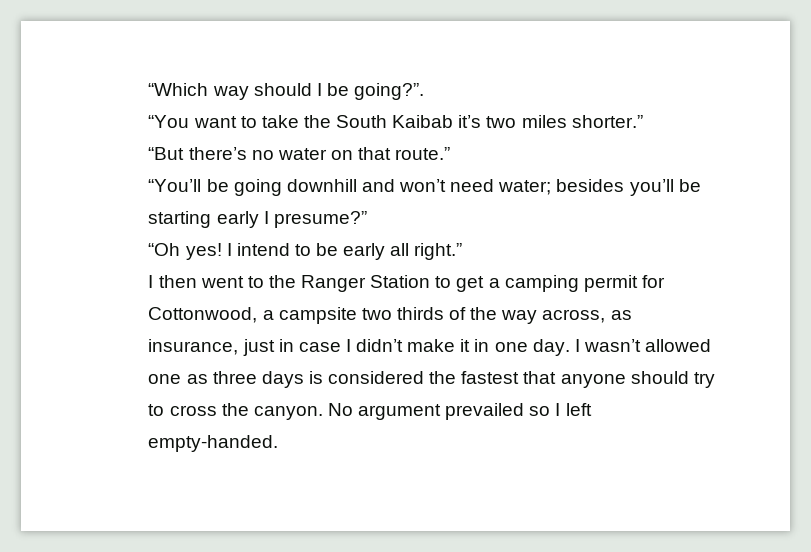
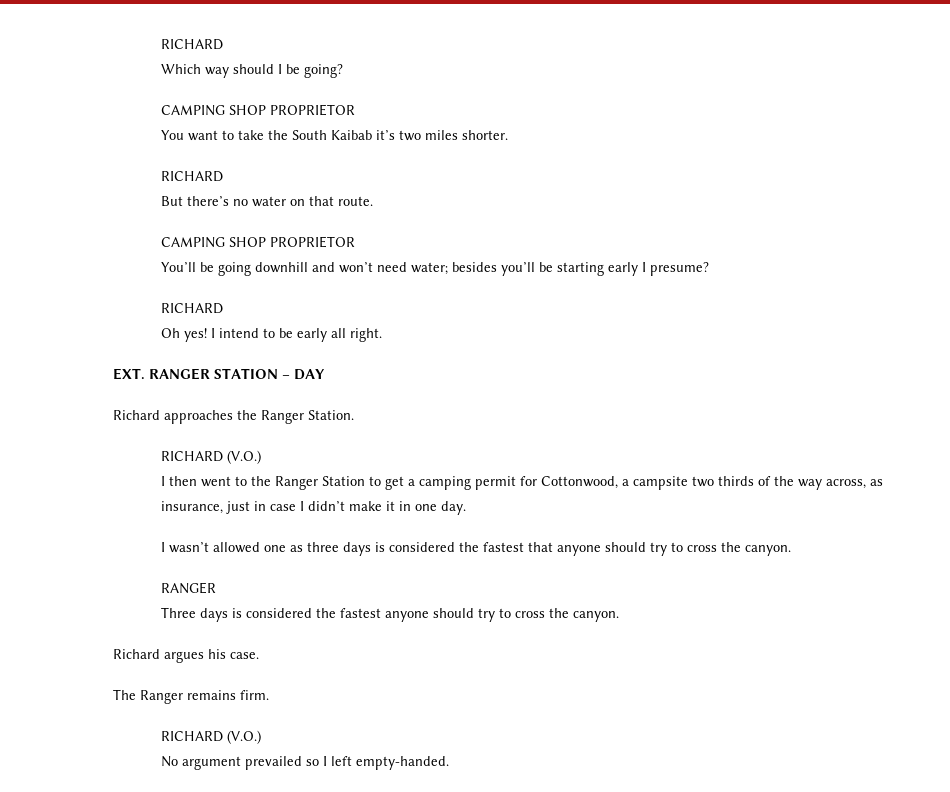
[148,83,209,96] “Which -> [161,39,224,50] [161,64,202,74] RICHARD // Which
[354,83,425,100] [148,115,190,128] going?”. // “You -> [304,64,344,78] [161,104,356,116] [161,130,185,140] going? // CAMPING SHOP PROPRIETOR // You
[571,115,643,128] [148,147,185,160] shorter.” // “But -> [462,130,509,140] [161,171,224,182] [161,196,184,206] shorter. // RICHARD // But
[395,147,451,160] [148,179,202,192] route.” // “You’ll -> [338,196,374,206] [161,236,356,248] [161,262,197,272] route. // CAMPING SHOP PROPRIETOR // You’ll
[273,211,367,228] [148,243,181,256] presume?” // “Oh -> [650,262,710,276] [161,303,224,314] [161,328,181,338] presume? // RICHARD // Oh
[414,243,463,260] right.” -> [350,328,383,342] [113,368,326,380] [113,410,355,424] [161,450,262,464] right. // EXT. RANGER STATION – DAY // Richard approaches the Ranger Station. // RICHARD (V.O.)
(570, 347) none -> (467, 508) //
(323, 413) none -> [161,582,217,594] [161,607,620,622] [113,649,260,663] [113,689,270,704] [161,730,262,744] // RANGER // Three days is considered the fastest anyone should try to cross the canyon. // Richard argues his case. // The Ranger remains firm. // RICHARD (V.O.) //

